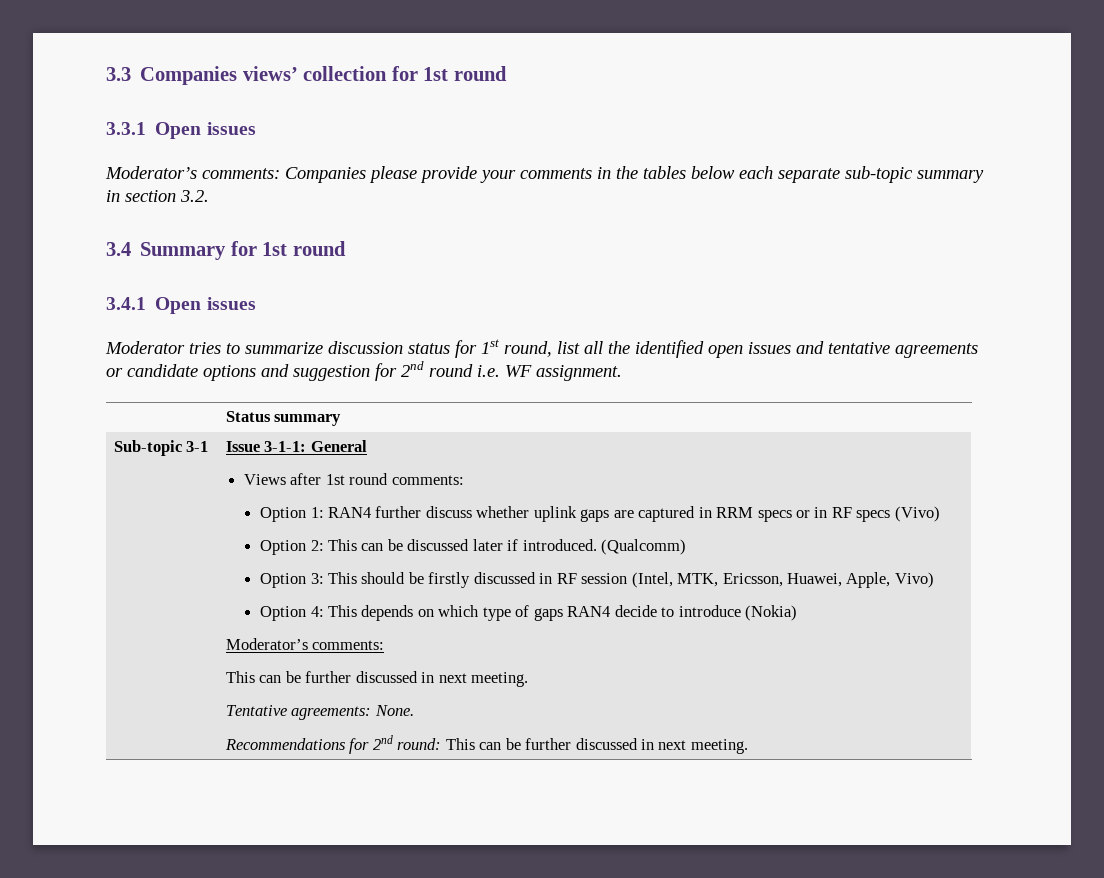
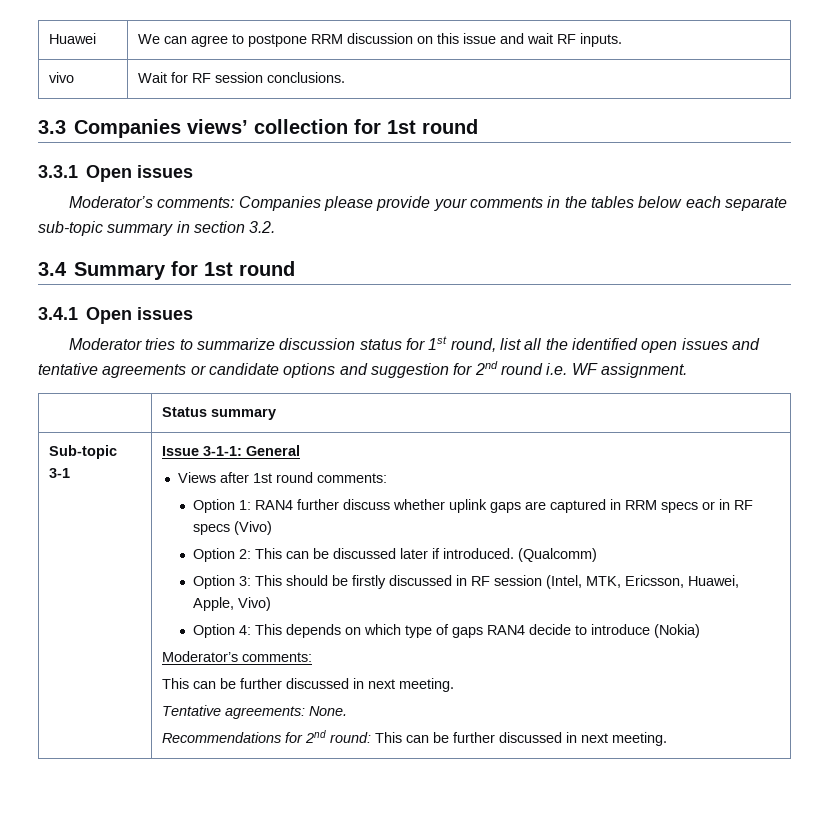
(106, 74) none -> [49,33,97,44] [138,33,623,47] [49,72,75,83] [138,72,346,83] Huawei | We can agree to postpone RRM discussion on this issue and wait RF inputs. // vivo | Wait for RF session conclusions. //

